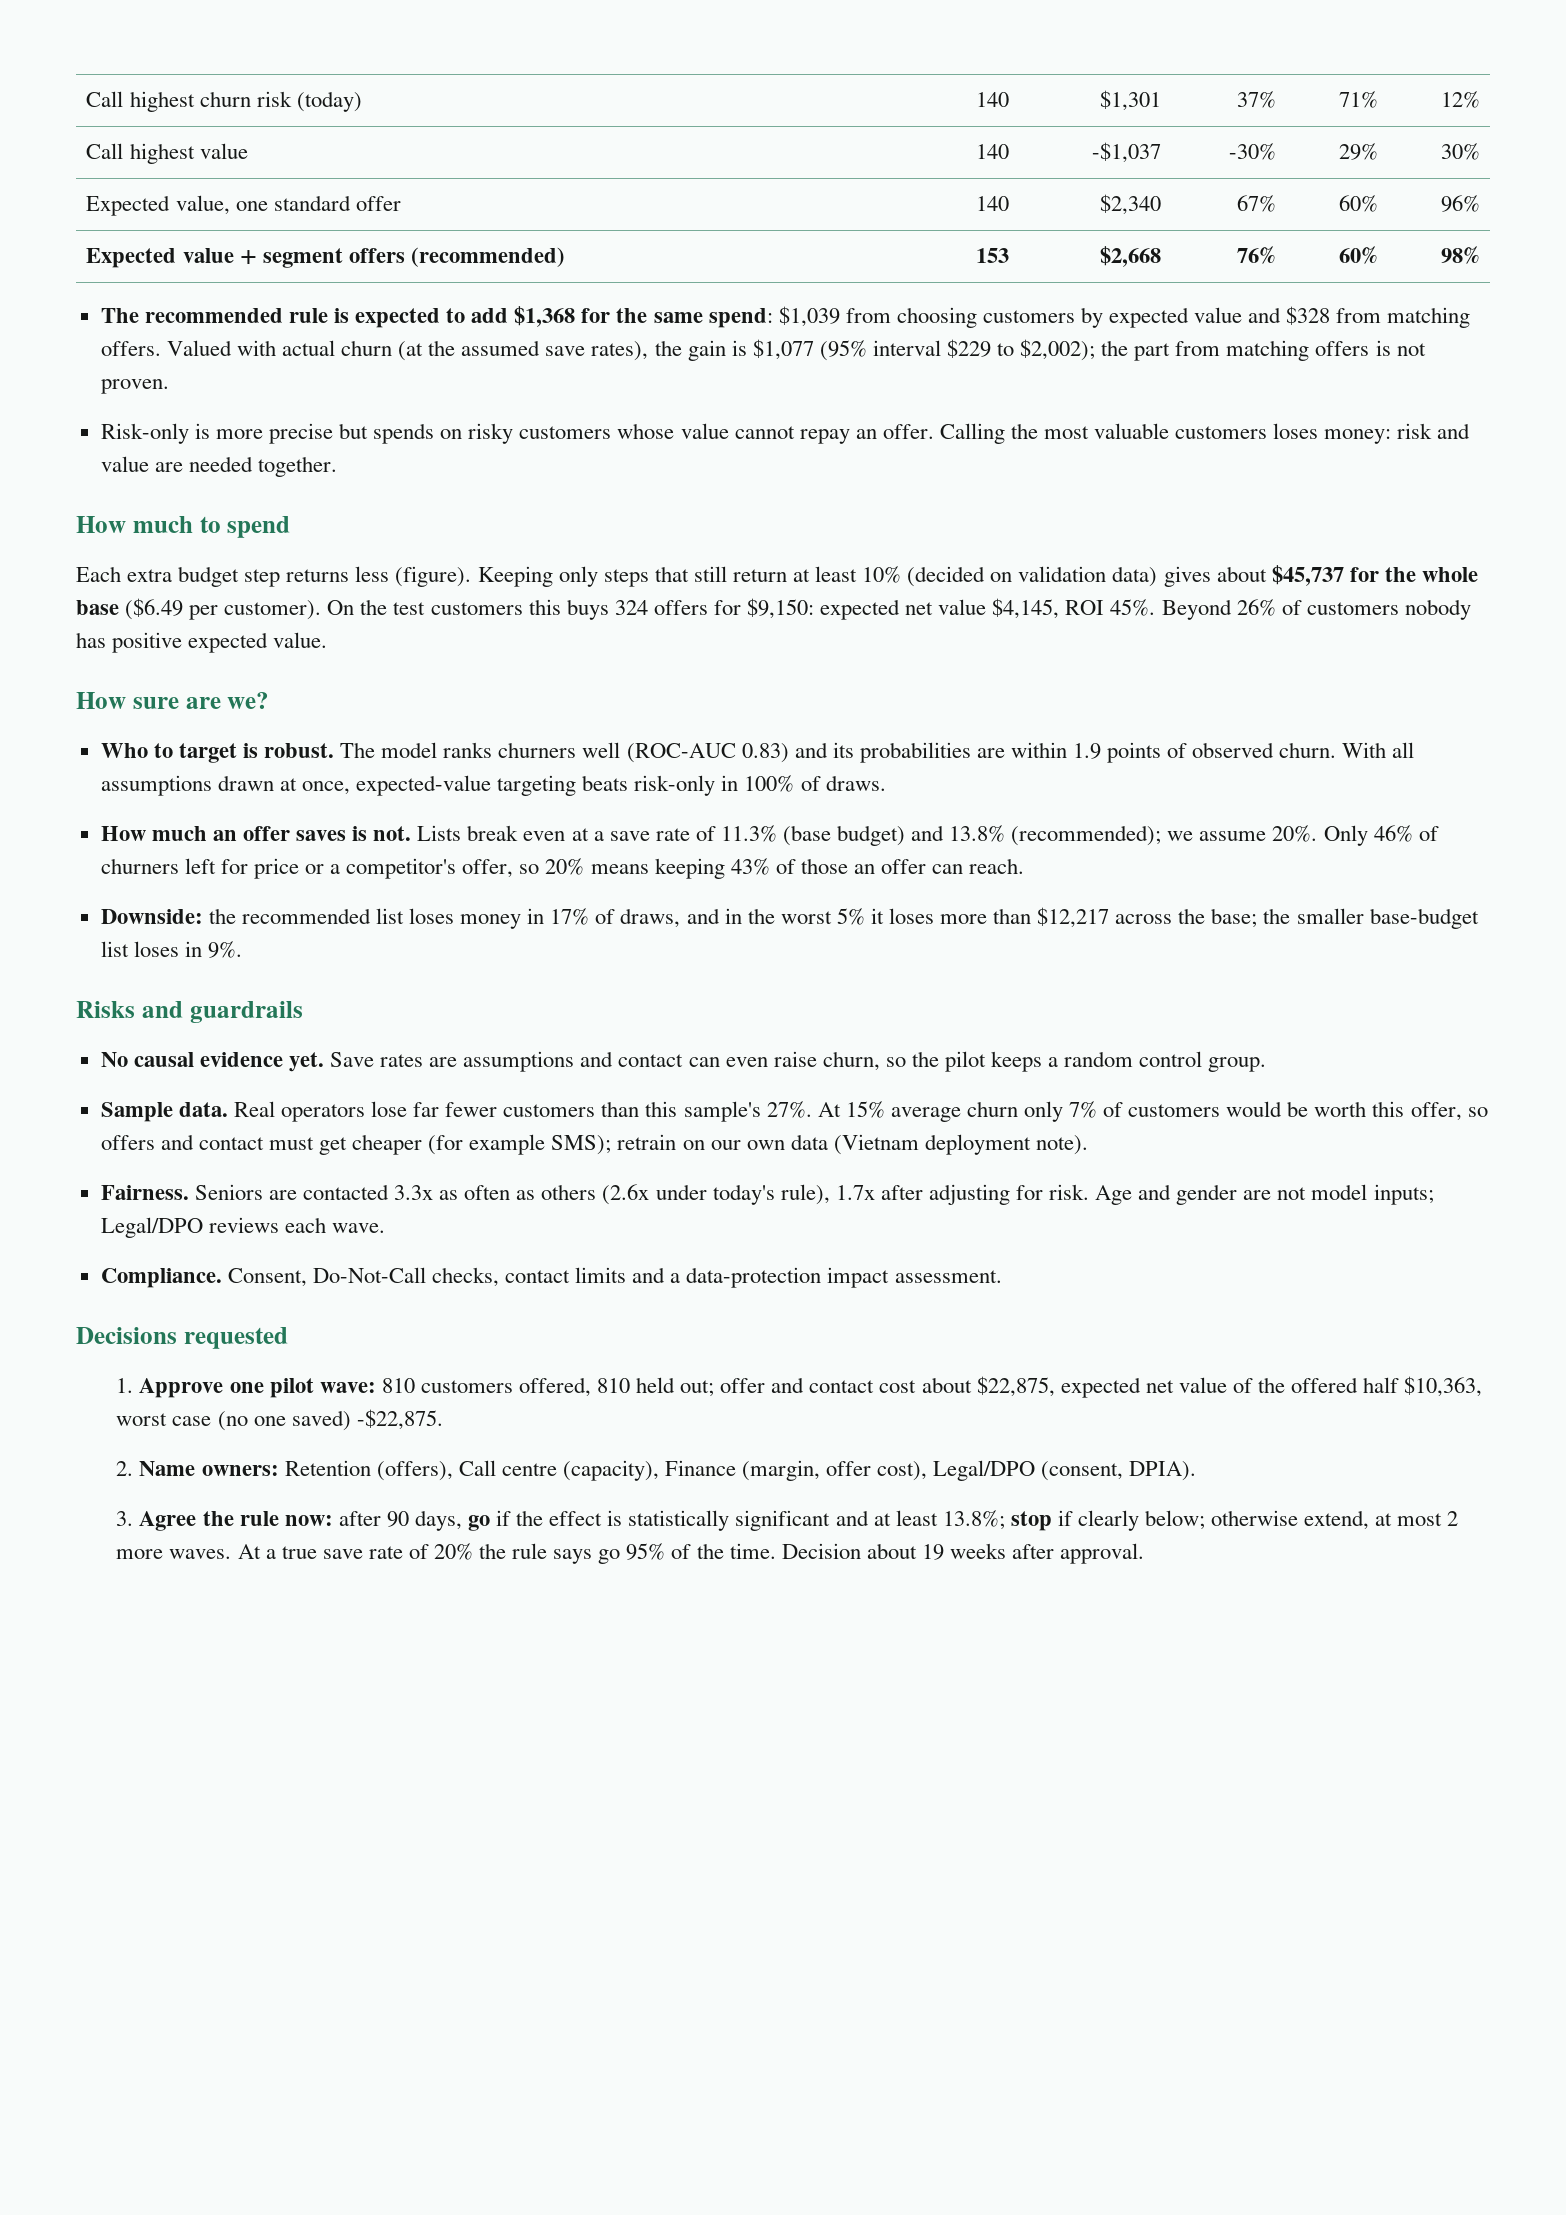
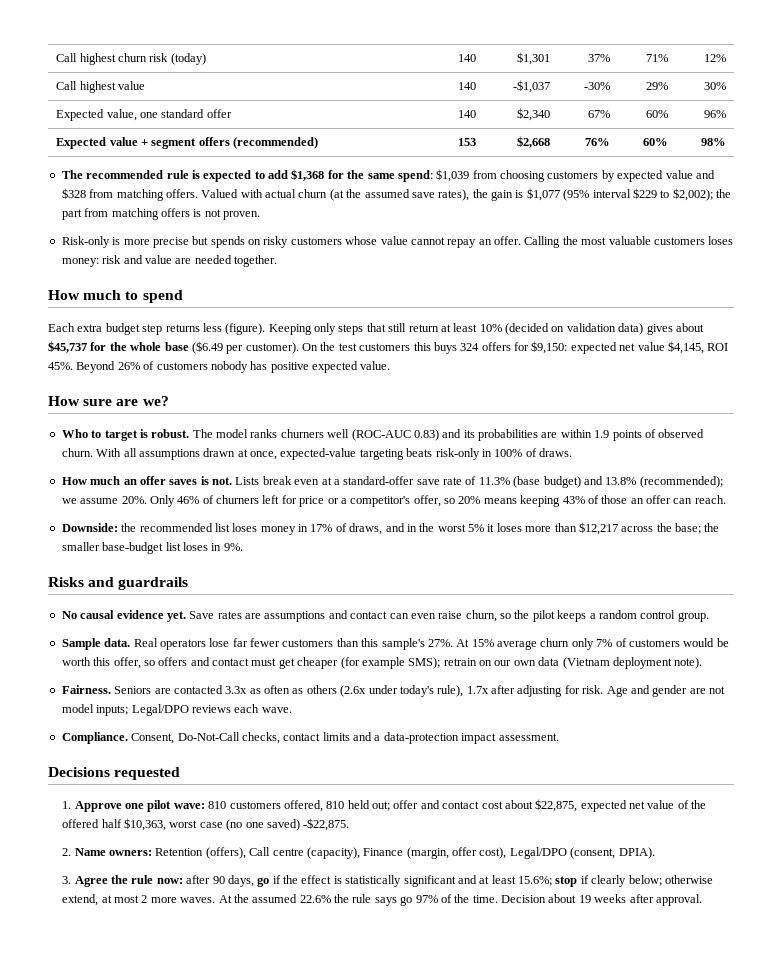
(604, 836) none -> [343,476,415,485] standard-offer
[942,1510,1005,1530] 13.8%; -> [518,876,553,886] 15.6%;
[265,1543,473,1560] a true save rate of 20% -> [233,894,331,903] the assumed 22.6%
[626,1543,666,1560] 95% -> [415,895,438,903] 97%

